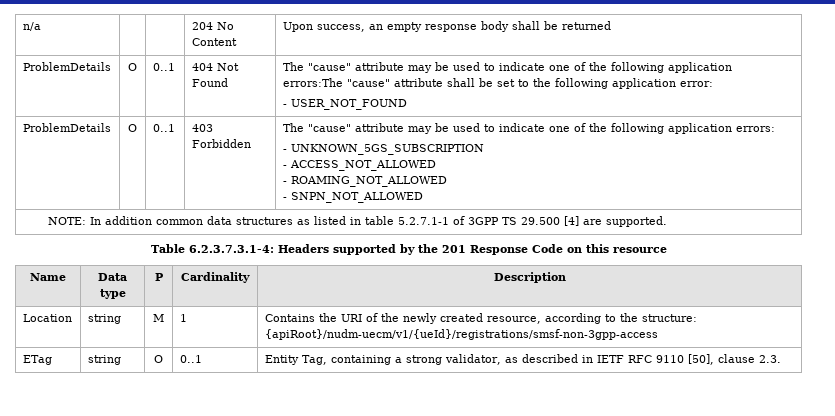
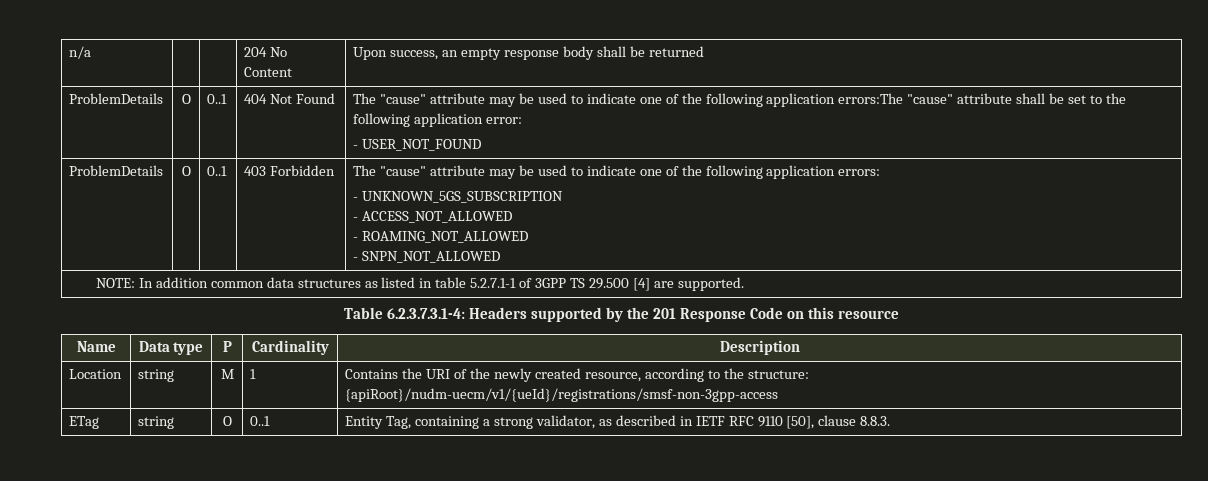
[758,355,781,363] 2.3. -> [860,416,891,426] 8.8.3.

